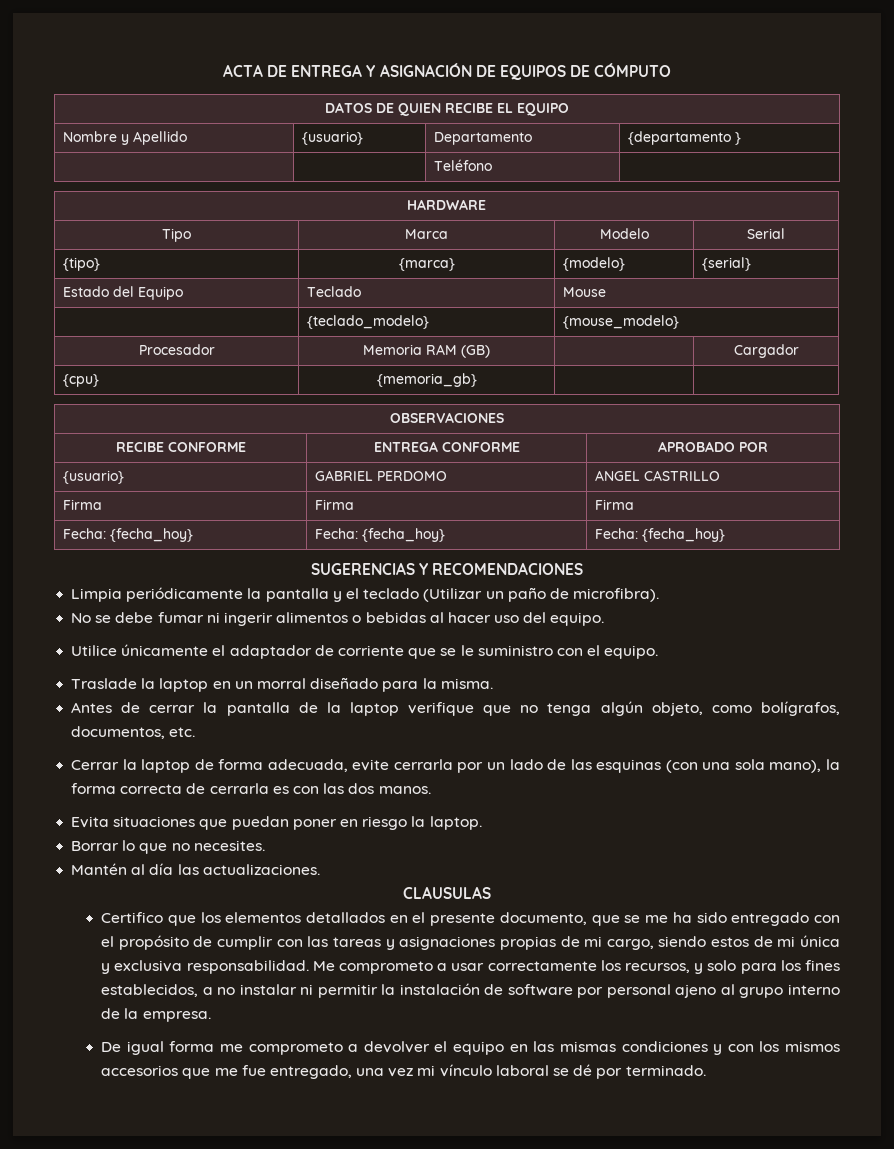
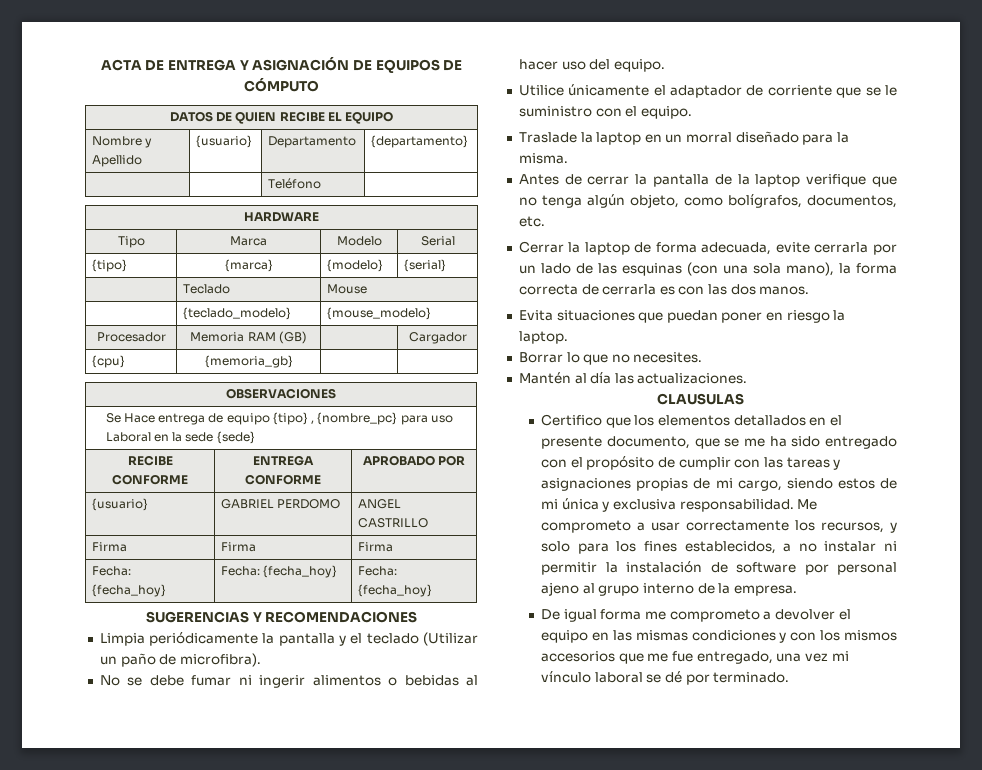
[627,131,741,145] {departamento } -> [371,135,469,148] {departamento}
[62,286,183,300] Estado del Equipo -> (447, 265) none
(504, 417) none -> [105,412,453,425] [105,431,255,444] // Se Hace entrega de equipo {tipo} , {nombre_pc} para uso Laboral en la sede {sede}

